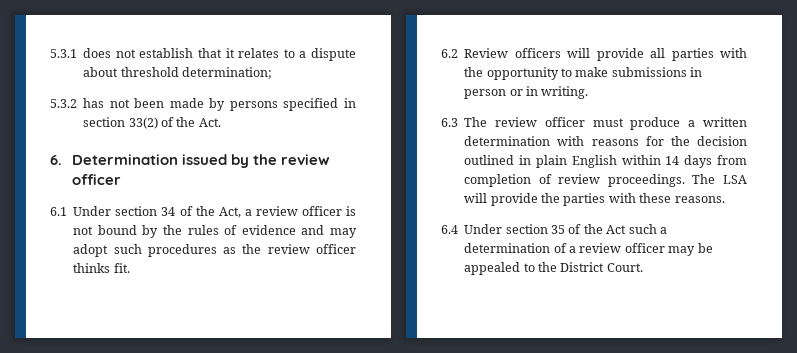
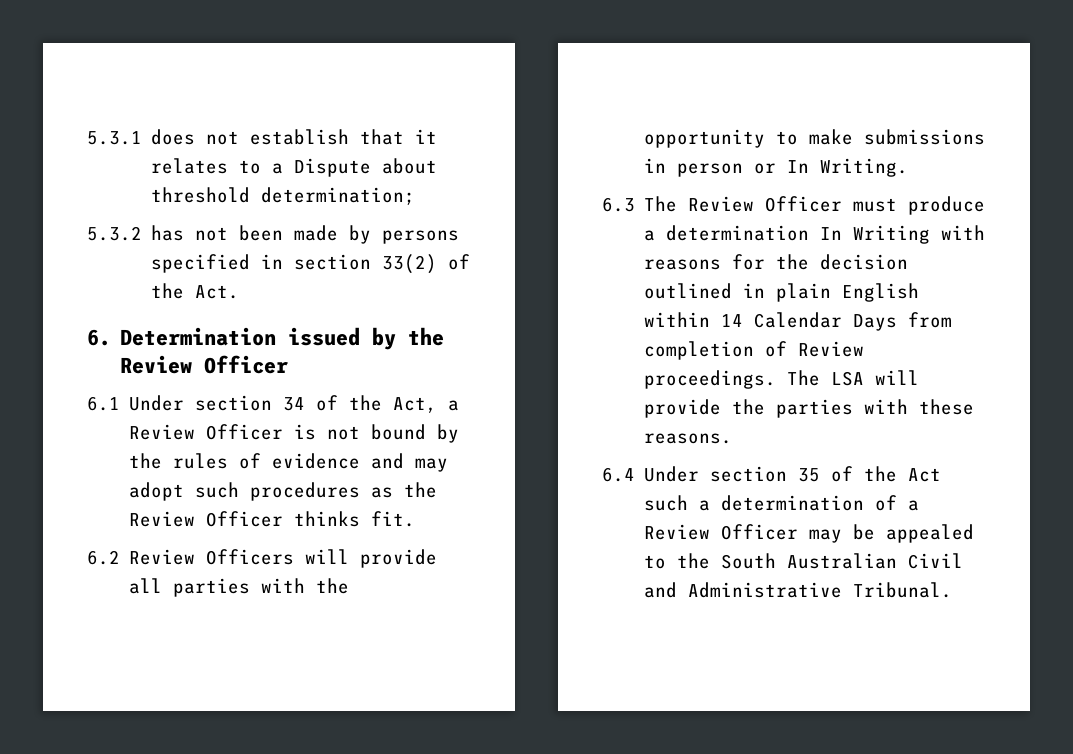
[311,48,356,61] dispute -> [294,158,372,177] Dispute
[281,154,331,165] [71,174,121,185] review officer -> [120,355,289,374] Review Officer
[255,206,342,216] review officer -> [129,424,284,440] Review Officer
[267,244,356,254] review officer -> [129,511,284,527] Review Officer
[514,48,561,58] officers -> [206,549,295,565] Officers
[526,86,589,99] in writing. -> [787,158,909,177] In Writing.
[495,117,585,127] review officer -> [688,196,843,212] Review Officer
[703,117,747,127] [464,136,551,146] written determination -> [666,225,931,244] determination In Writing
[684,155,713,168] days -> [754,312,898,331] Calendar Days
[558,174,601,184] review -> [798,341,865,357] Review
[579,243,665,253] review officer -> [644,524,799,540] Review Officer
[560,262,643,272] District Court. -> [721,553,964,569] [644,582,953,598] South Australian Civil and Administrative Tribunal.

